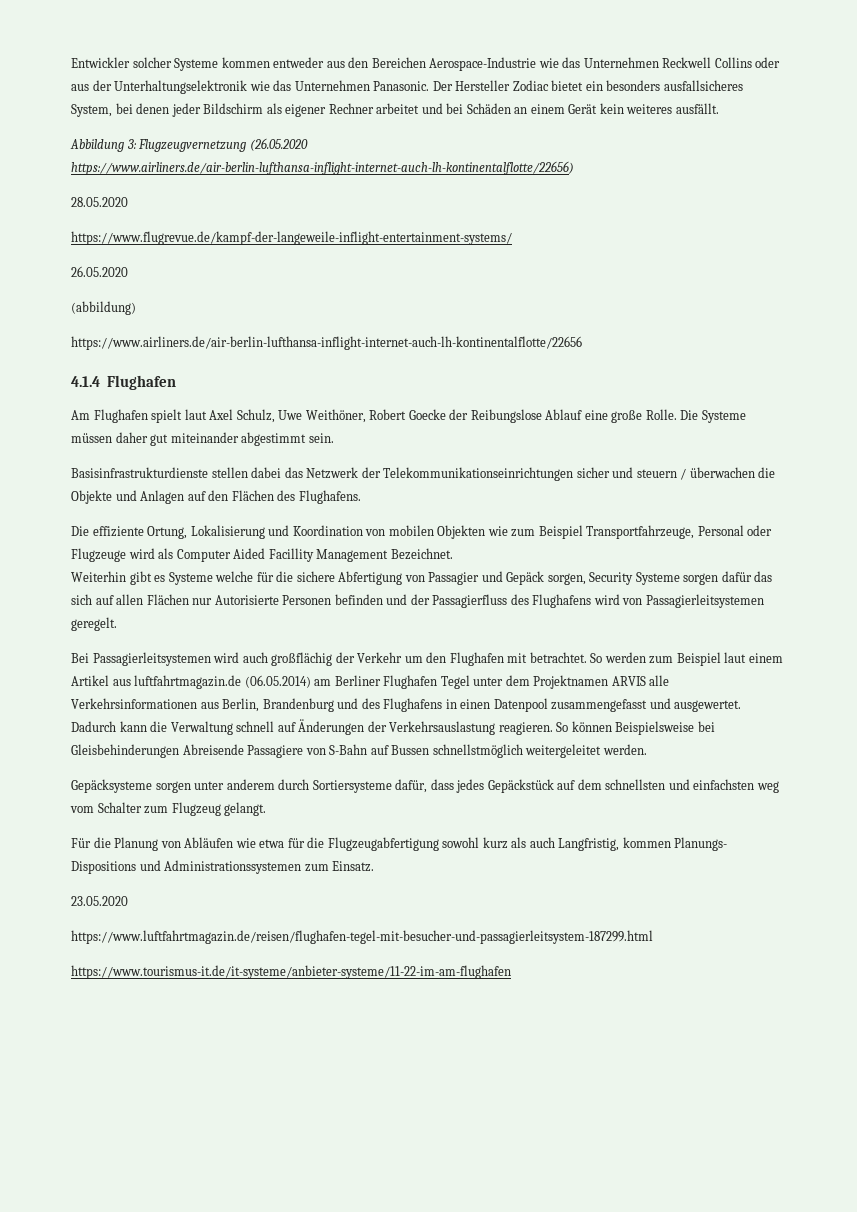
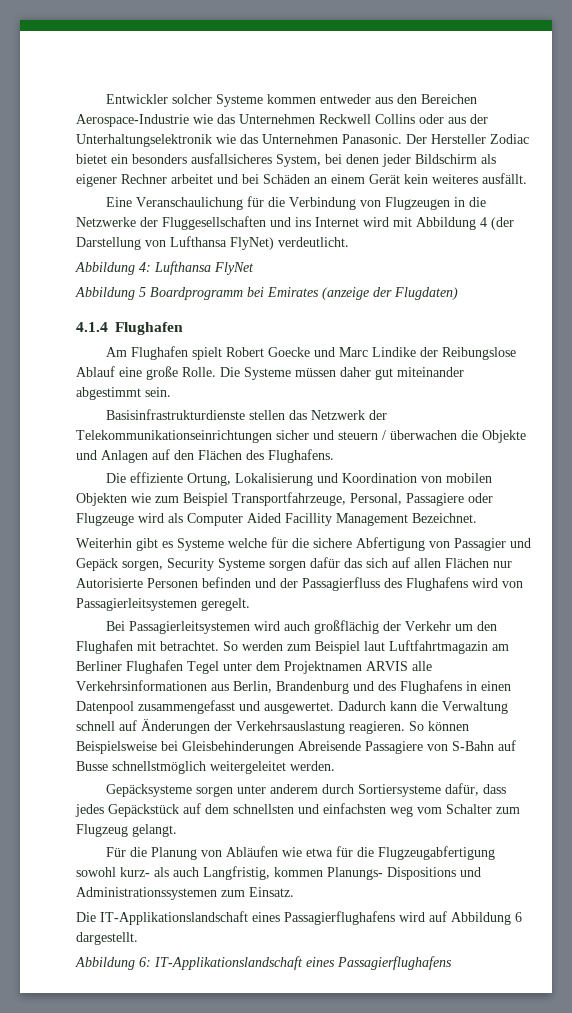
[70,138,308,152] [71,161,574,175] [71,197,128,207] [71,231,512,245] [71,266,128,277] [71,301,136,315] [71,336,582,350] Abbildung 3: Flugzeugvernetzung (26.05.2020 https://www.airliners.de/air-berlin-lufthansa-inflight-internet-auch-lh-kontinentalflotte/22656) // 28.05.2020 // https://www.flugrevue.de/kampf-der-langeweile-inflight-entertainment-systems/ // 26.05.2020 // (abbildung) // https://www.airliners.de/air-berlin-lufthansa-inflight-internet-auch-lh-kontinentalflotte/22656 -> [105,196,486,210] [76,216,514,230] [76,236,349,250] [75,261,254,275] [75,287,458,300] Eine Veranschaulichung für die Verbindung von Flugzeugen in die Netzwerke der Fluggesellschaften und ins Internet wird mit Abbildung 4 (der Darstellung von Lufthansa FlyNet) verdeutlicht. // Abbildung 4: Lufthansa FlyNet // Abbildung 5 Boardprogramm bei Emirates (anzeige der Flugdaten)
[184,409,446,423] laut Axel Schulz, Uwe Weithöner, Robert Goecke -> [225,347,416,357] Robert Goecke und Marc Lindike
[251,467,282,478] dabei -> (285, 415) none
[697,525,744,536] Personal -> [350,493,464,506] Personal, Passagiere
[748,653,783,663] [71,675,311,689] einem Artikel aus luftfahrtmagazin.de (06.05.2014) -> [389,640,488,654] Luftfahrtmagazin
[391,745,430,755] Bussen -> [76,761,108,771] Busse
[482,837,508,849] kurz -> [120,867,150,877] kurz-
[71,896,128,906] [71,930,653,944] [71,965,511,979] 23.05.2020 // https://www.luftfahrtmagazin.de/reisen/flughafen-tegel-mit-besucher-und-passagierleitsystem-187299.html // https://www.tourismus-it.de/it-systeme/anbieter-systeme/11-22-im-am-flughafen -> [76,911,522,925] [76,932,138,945] [75,956,452,970] Die IT-Applikationslandschaft eines Passagierflughafens wird auf Abbildung 6 dargestellt. // Abbildung 6: IT-Applikationslandschaft eines Passagierflughafens

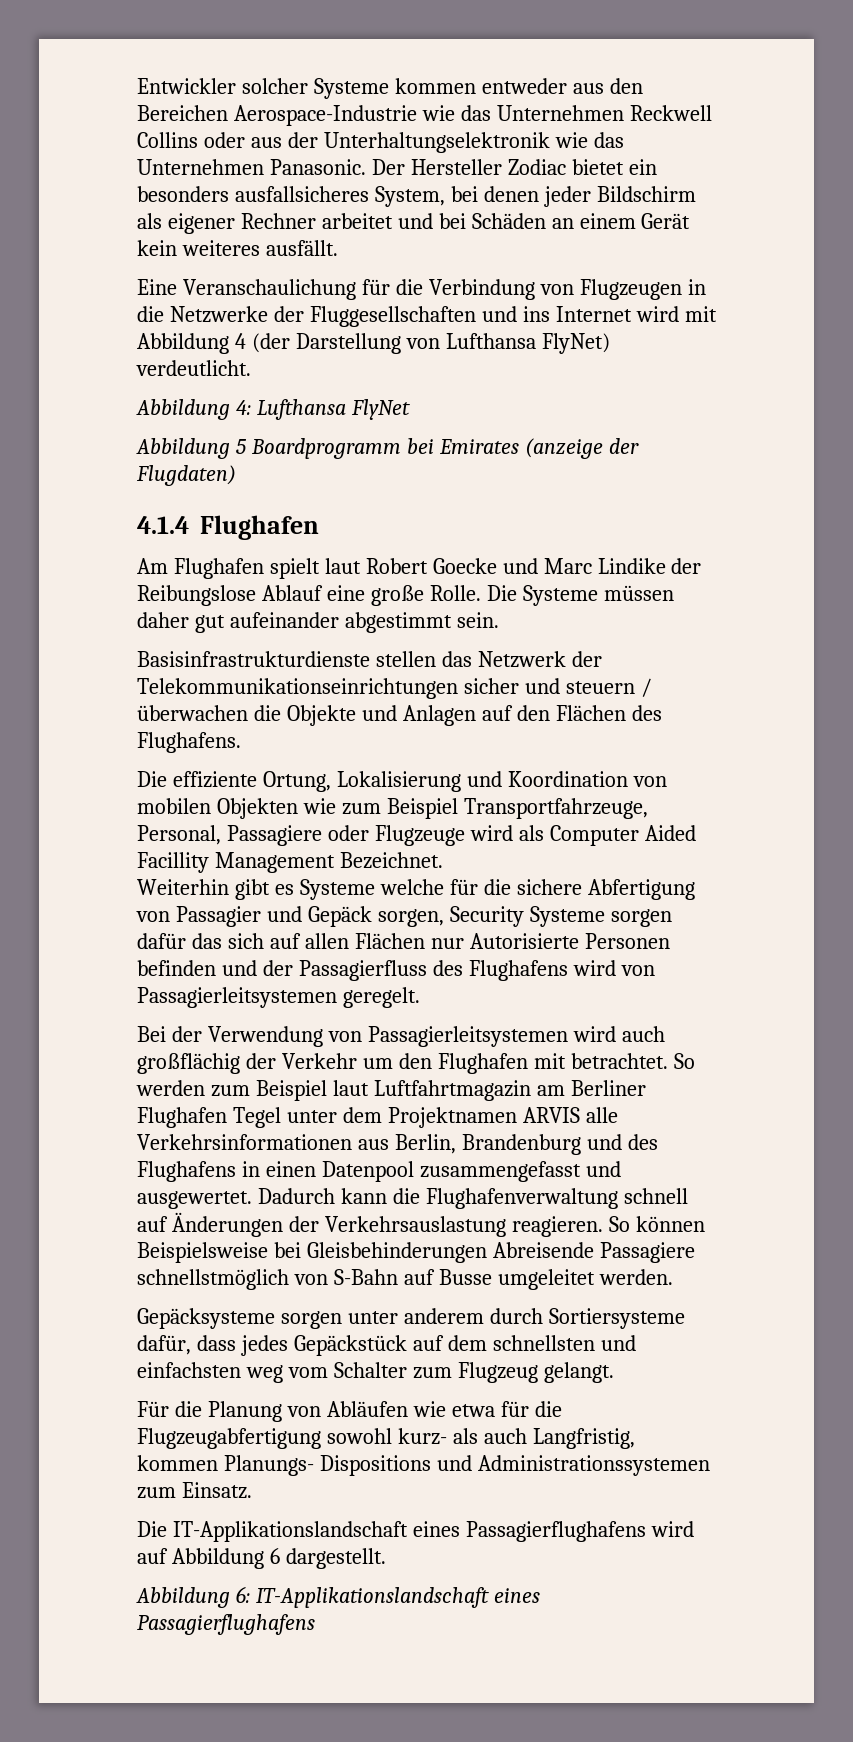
(222, 353) none -> [324,558,361,574] laut
[397,367,464,377] miteinander -> [229,612,339,628] aufeinander
(125, 626) none -> [171,1026,362,1047] der Verwendung von
[442,701,508,714] Verwaltung -> [425,1188,618,1209] Flughafenverwaltung
(423, 747) none -> [137,1269,289,1290] schnellstmöglich
[112,761,286,774] schnellstmöglich weitergeleitet -> [497,1269,595,1290] umgeleitet

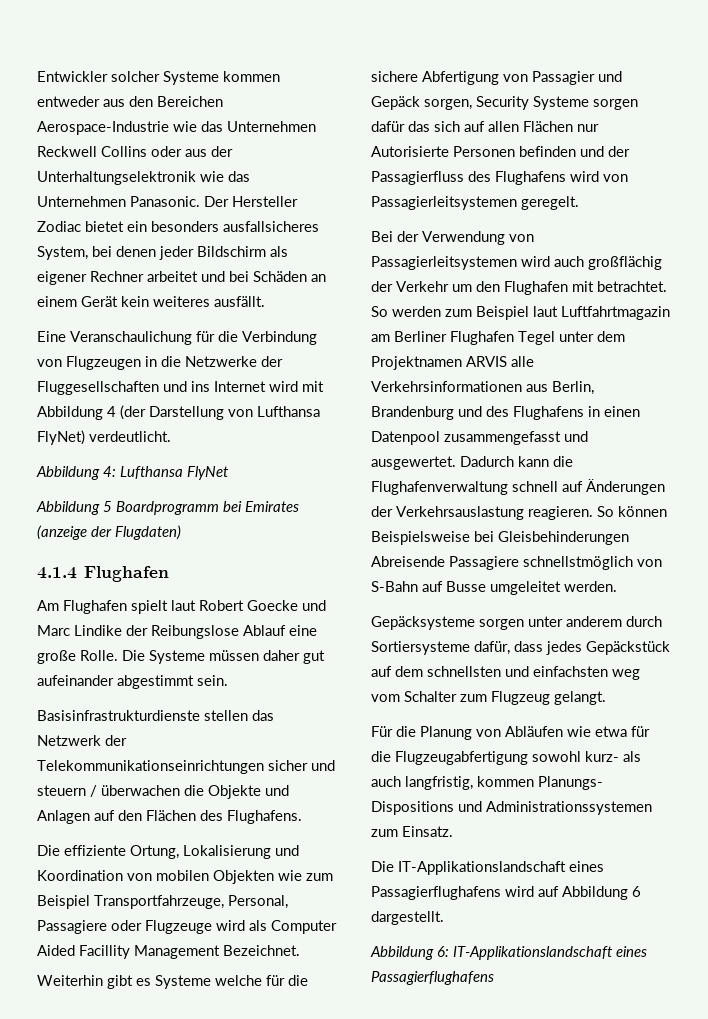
[532,1428,635,1449] Langfristig, -> [405,776,473,790] langfristig,

